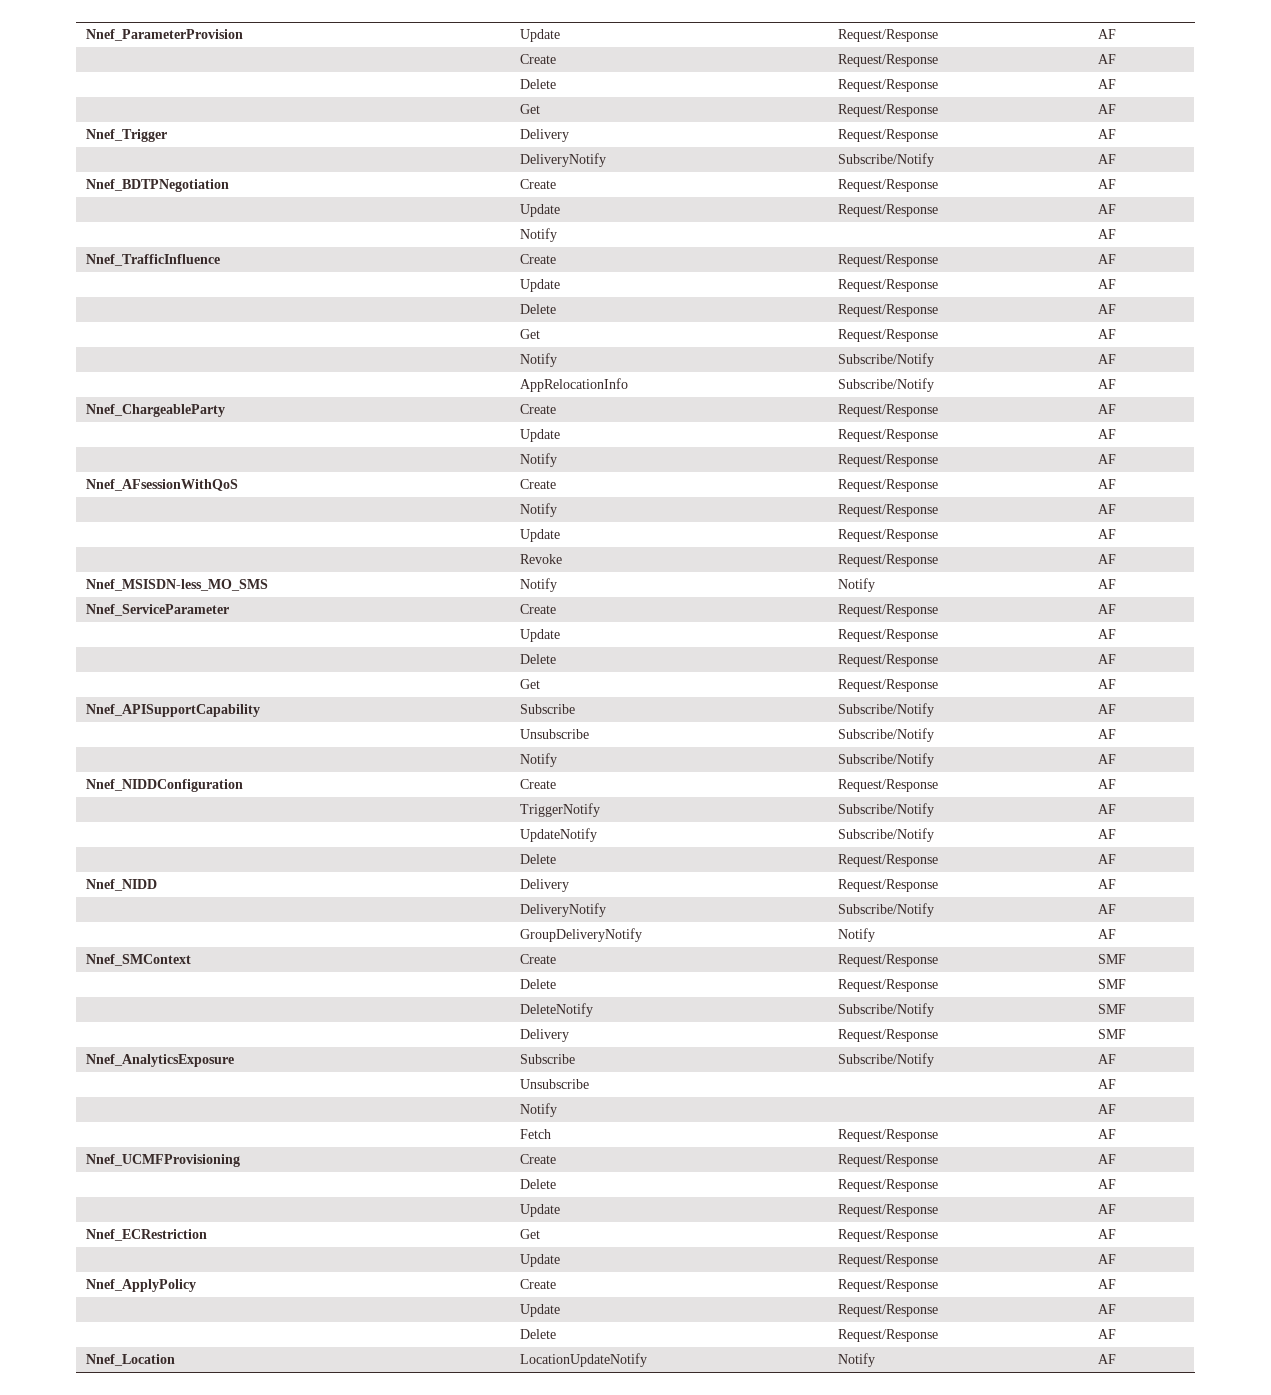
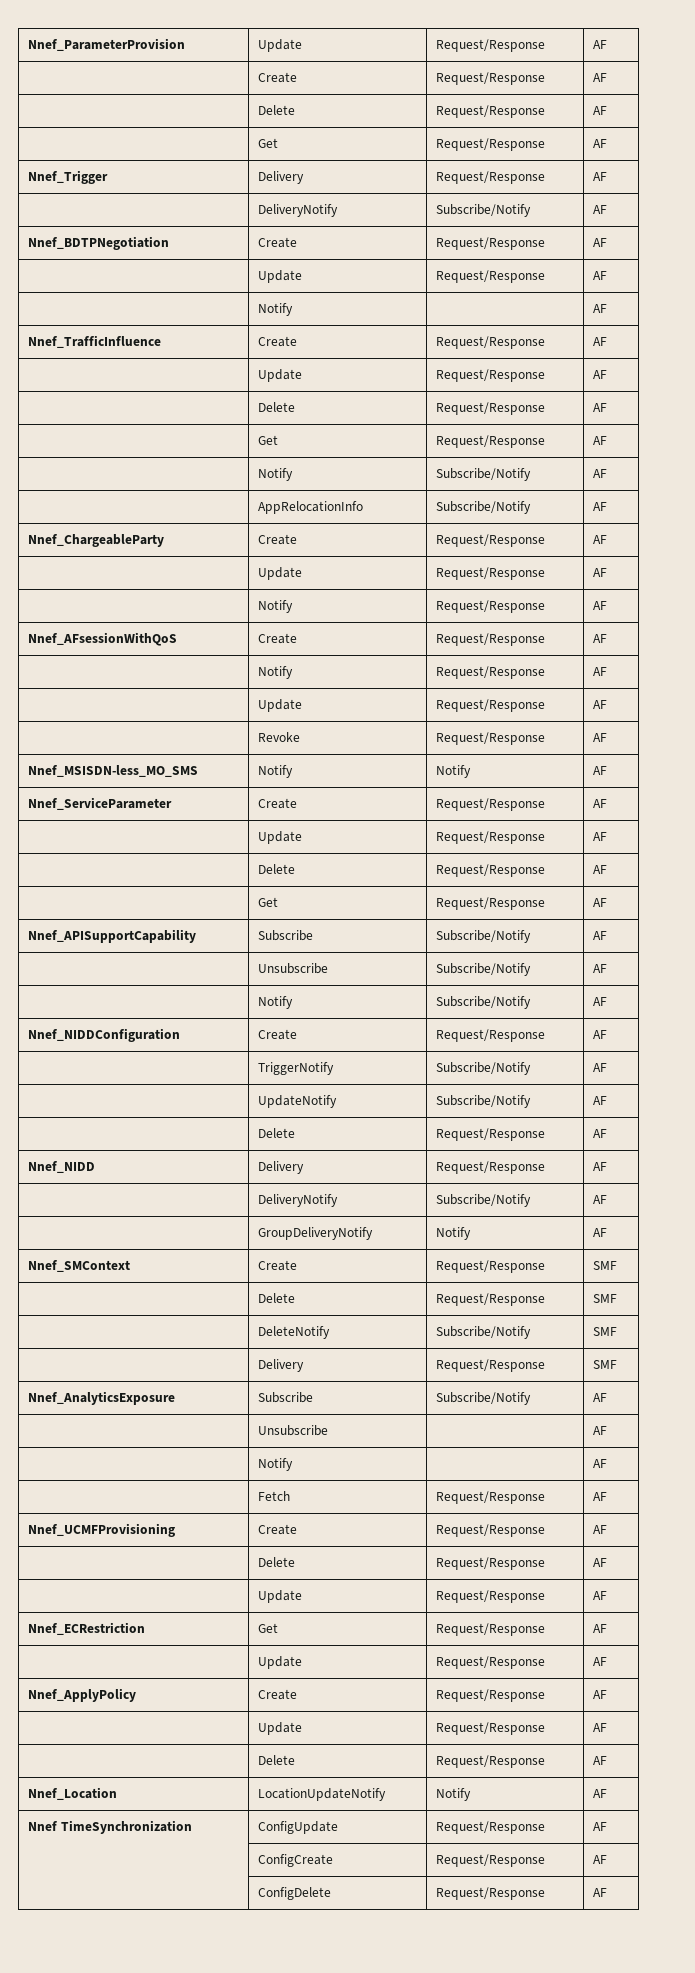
(1117, 1359) none -> [28,1820,192,1834] [258,1821,339,1834] [436,1821,546,1834] [593,1822,608,1831] [258,1854,334,1867] [436,1854,546,1867] [593,1855,608,1864] [258,1887,332,1900] [436,1887,546,1900] [593,1888,608,1897] // Nnef TimeSynchronization | ConfigUpdate | Request/Response | AF // | ConfigCreate | Request/Response | AF // | ConfigDelete | Request/Response | AF

